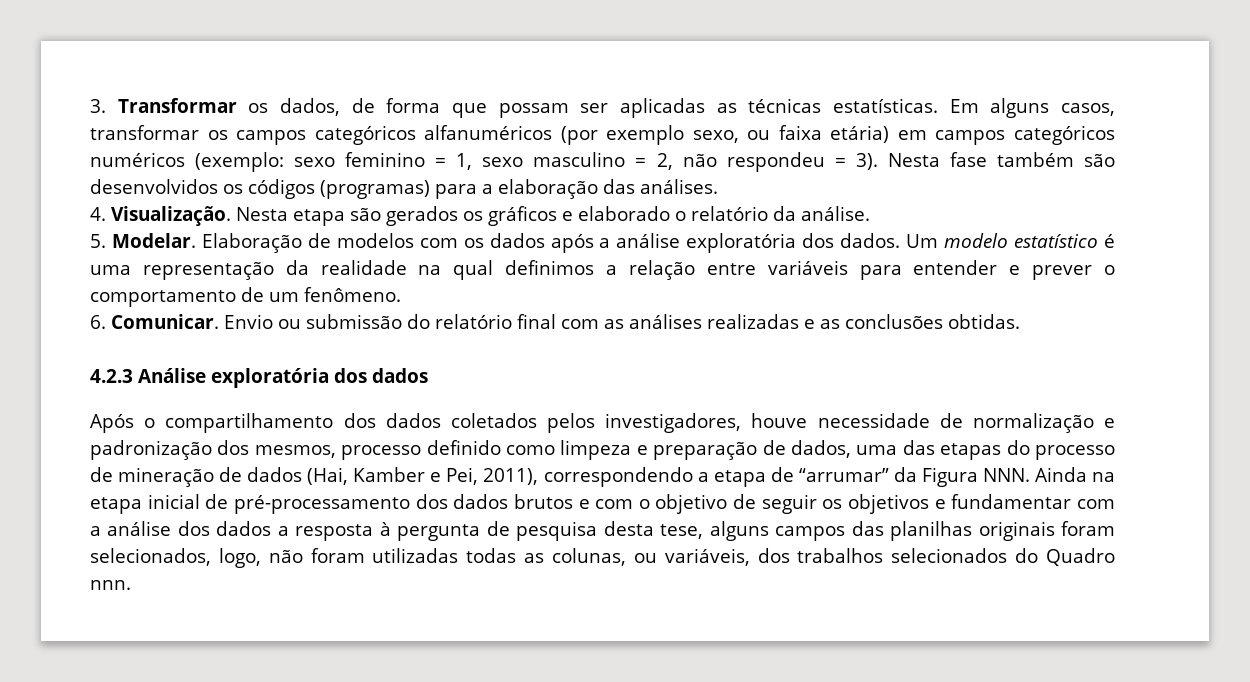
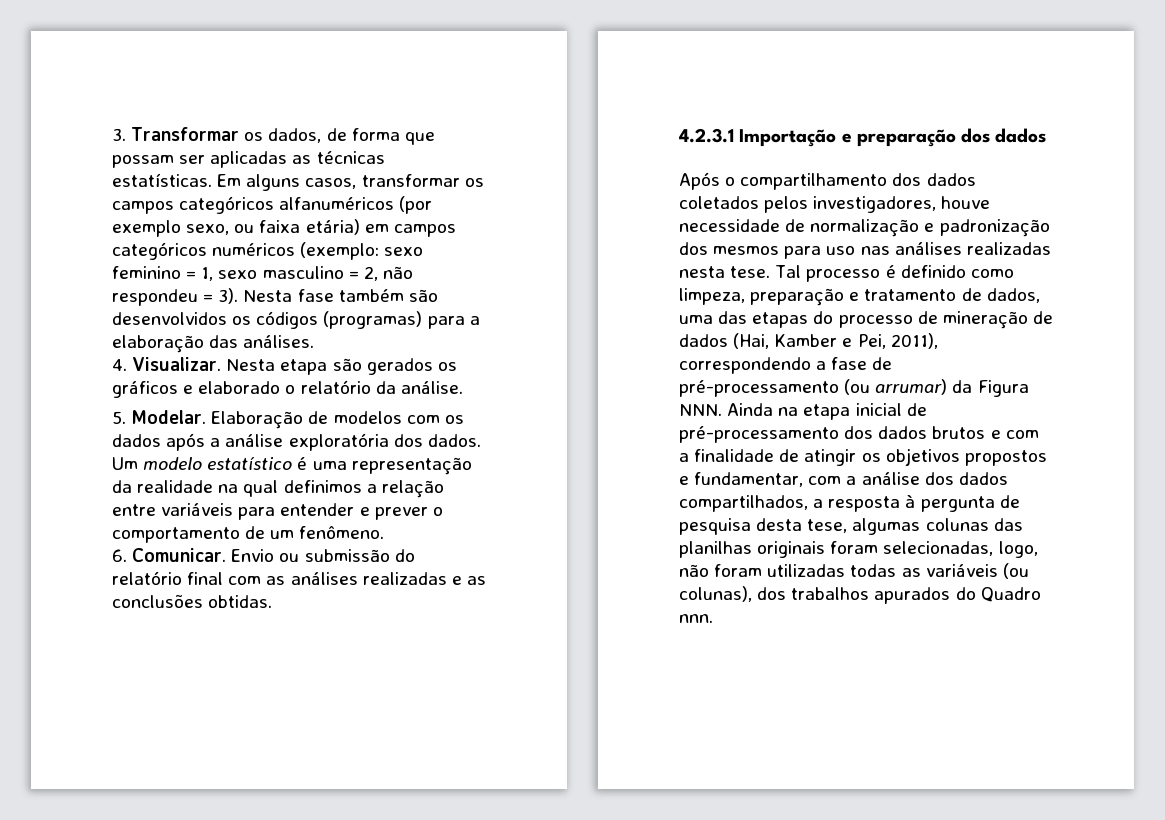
[111,206,231,226] Visualização. -> [132,357,222,371] Visualizar.
[90,368,329,388] 4.2.3 Análise exploratória -> [679,128,956,147] 4.2.3.1 Importação e preparação
[254,440,758,460] mesmos, processo definido como limpeza e preparação -> [713,242,1051,259] [679,265,1014,282] [679,288,957,306] mesmos para uso nas análises realizadas nesta tese. Tal processo é definido como limpeza, preparação e tratamento
[713,467,889,487] etapa de “arrumar” -> [831,357,893,370] [679,379,948,397] fase de pré-processamento (ou arrumar)
[638,494,1072,514] o objetivo de seguir os objetivos e fundamentar -> [679,448,1047,466] [679,472,804,487] a finalidade de atingir os objetivos propostos e fundamentar,
(272, 528) none -> [679,495,808,512] compartilhados,
[709,521,846,541] alguns campos -> [852,518,989,535] algumas colunas
[90,548,211,566] selecionados, -> [883,541,994,556] selecionadas,
[551,548,750,566] colunas, ou variáveis, -> [925,563,1029,579] [679,586,752,602] variáveis (ou colunas),
[891,548,1008,563] selecionados -> [874,587,951,604] apurados

